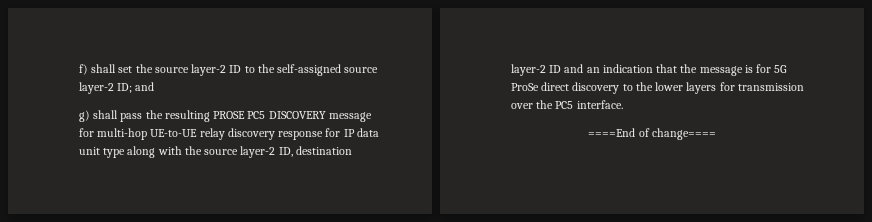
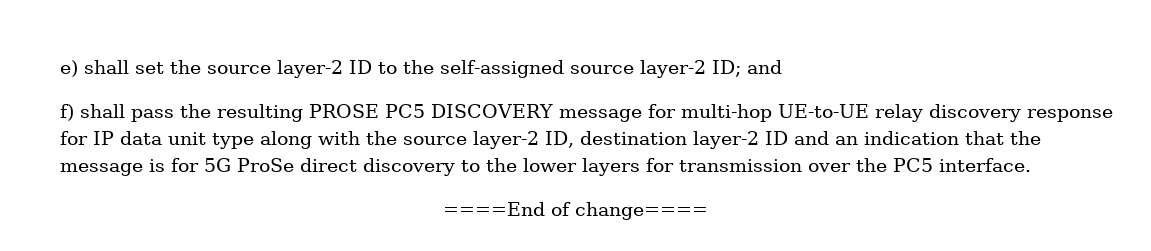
[78,64,88,75] f) -> [60,60,79,77] e)
[78,110,90,122] g) -> [60,104,75,121] f)

